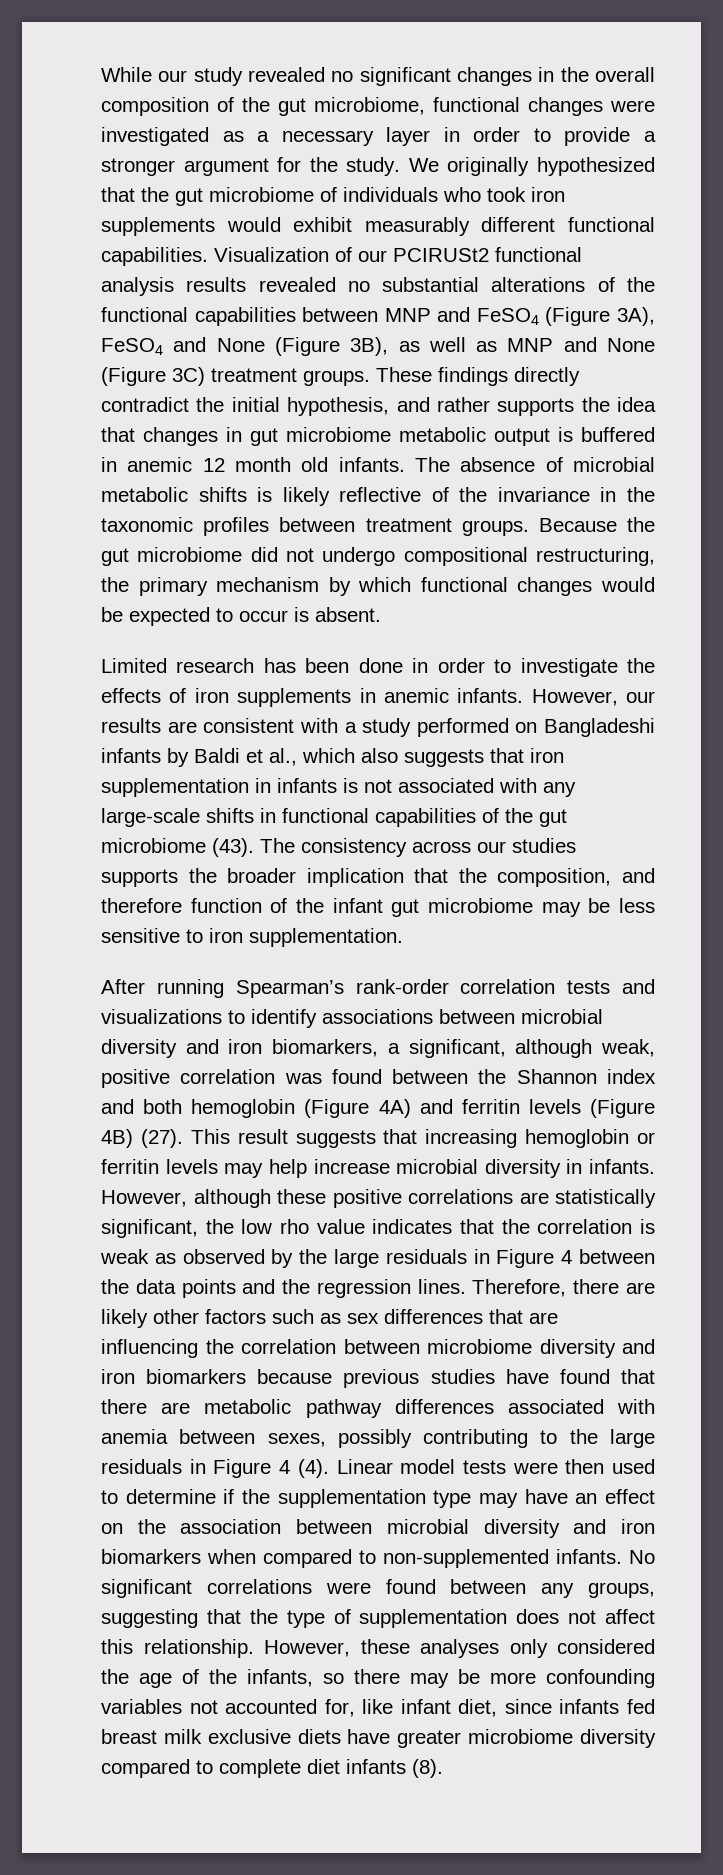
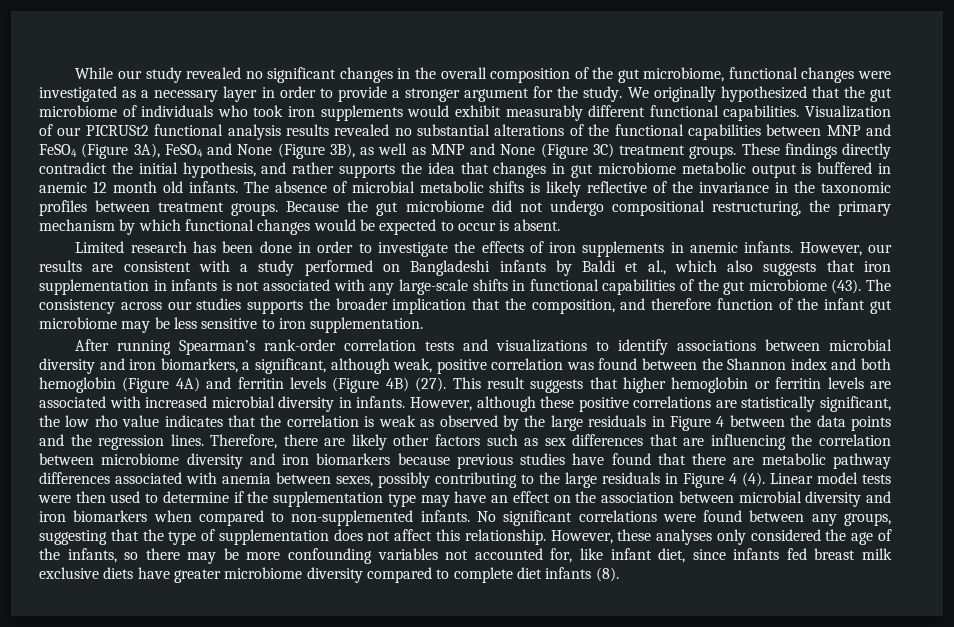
[393,248,489,262] PCIRUSt2 -> [85,125,149,136] PICRUSt2
[425,1129,518,1148] increasing -> [623,377,667,393] higher
[224,1159,390,1178] may help increase -> [870,381,892,389] [39,396,208,408] are associated with increased

